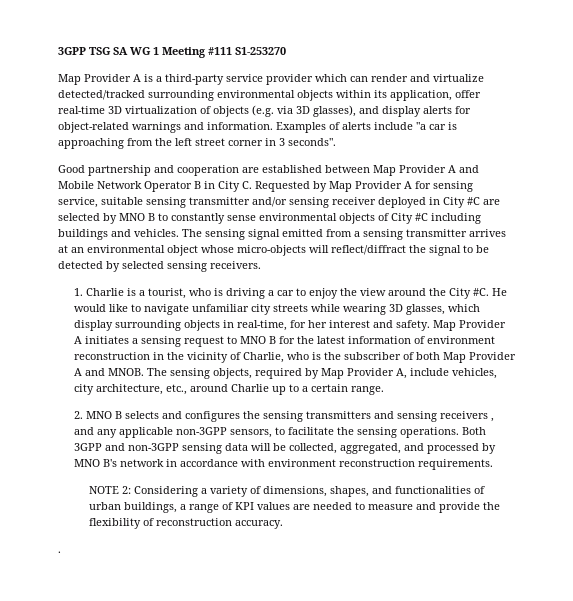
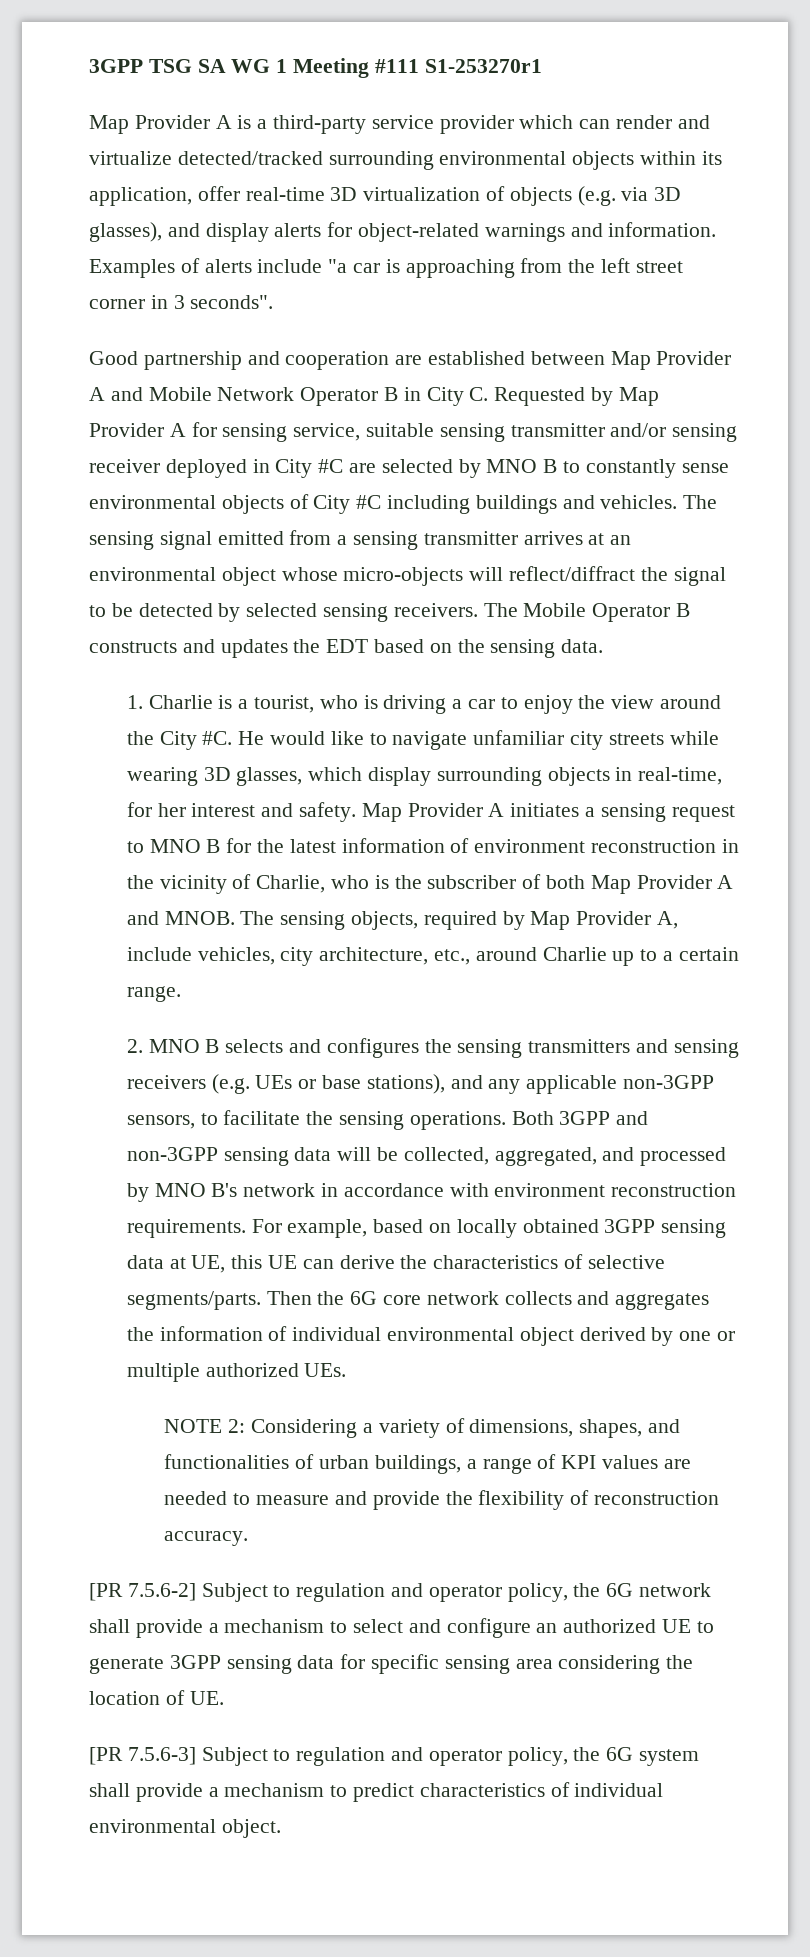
[235,47,286,55] S1-253270 -> [424,59,542,73] S1-253270r1
(261, 265) none -> [483,603,691,622] [89,639,604,658] The Mobile Operator B constructs and updates the EDT based on the sensing data.
[490,418,494,422] , -> [211,1074,445,1094] (e.g. UEs or base stations),
(493, 464) none -> [251,1219,727,1238] [126,1254,665,1273] [126,1291,710,1310] [126,1326,735,1346] [126,1363,347,1382] For example, based on locally obtained 3GPP sensing data at UE, this UE can derive the characteristics of selective segments/parts. Then the 6G core network collects and aggregates the information of individual environmental object derived by one or multiple authorized UEs.
[58,551,61,553] . -> [89,1583,712,1602] [89,1618,714,1638] [89,1654,694,1674] [89,1690,224,1705] [89,1747,700,1766] [89,1782,664,1802] [89,1819,281,1838] [PR 7.5.6-2] Subject to regulation and operator policy, the 6G network shall provide a mechanism to select and configure an authorized UE to generate 3GPP sensing data for specific sensing area considering the location of UE. // [PR 7.5.6-3] Subject to regulation and operator policy, the 6G system shall provide a mechanism to predict characteristics of individual environmental object.

